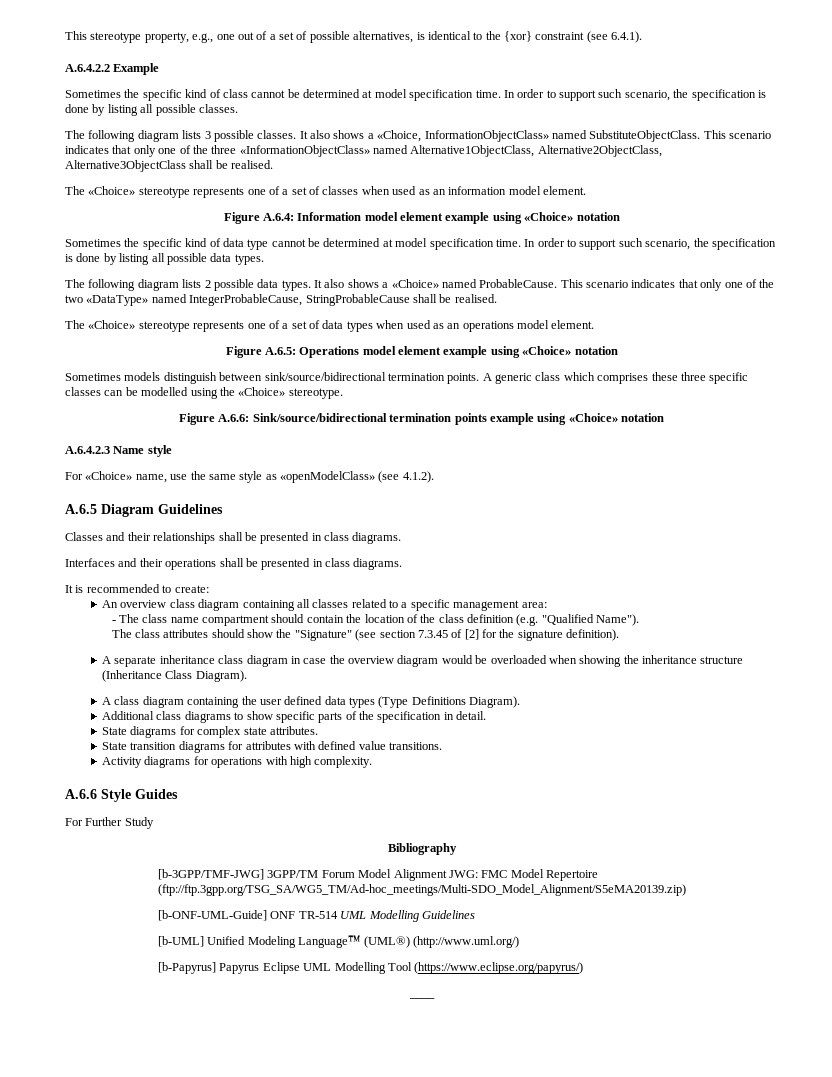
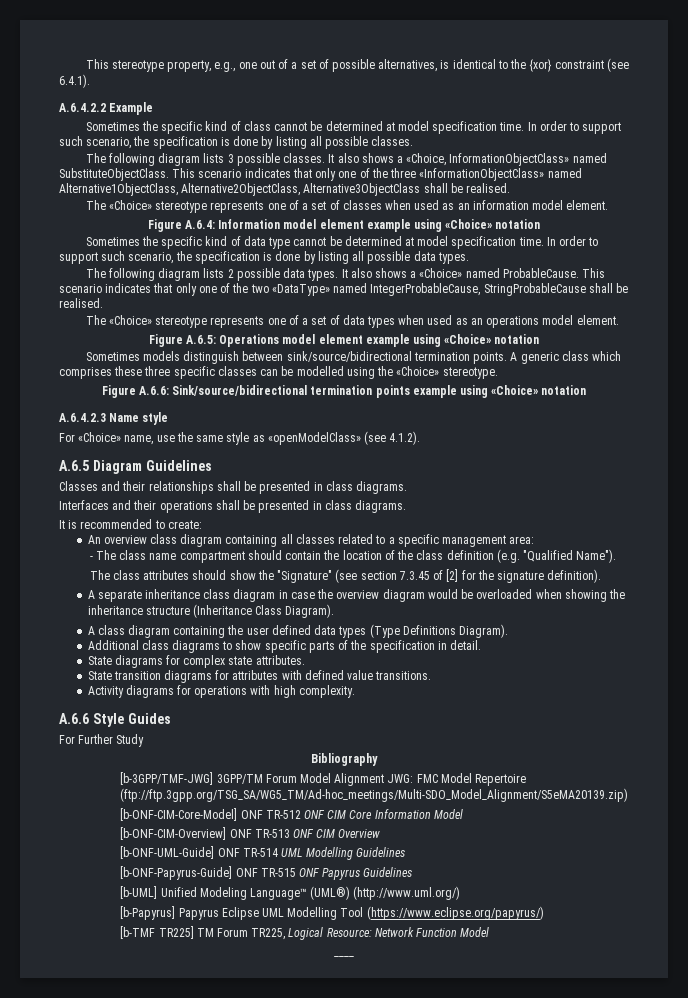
(687, 890) none -> [120,808,463,821] [120,827,381,840] // [b-ONF-CIM-Core-Model] ONF TR-512 ONF CIM Core Information Model // [b-ONF-CIM-Overview] ONF TR-513 ONF CIM Overview
(475, 914) none -> [120,866,413,880] // [b-ONF-Papyrus-Guide] ONF TR-515 ONF Papyrus Guidelines
(584, 968) none -> [120,926,490,940] // [b-TMF TR225] TM Forum TR225, Logical Resource: Network Function Model

